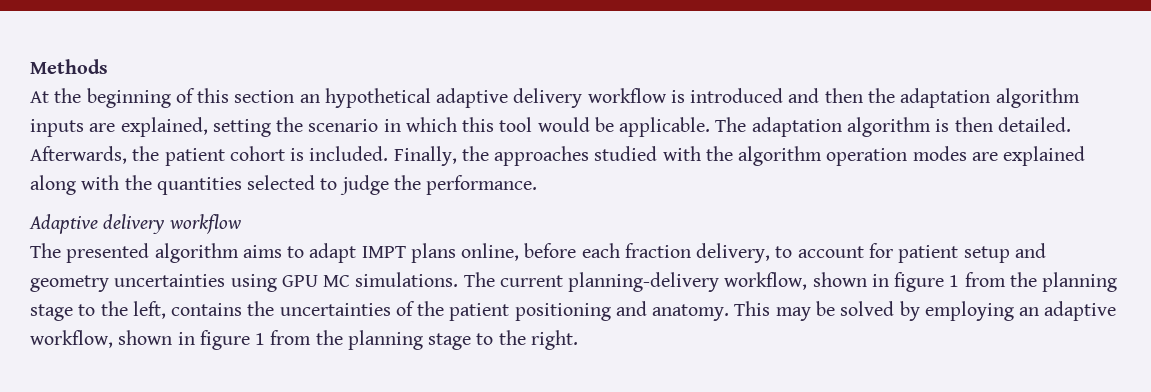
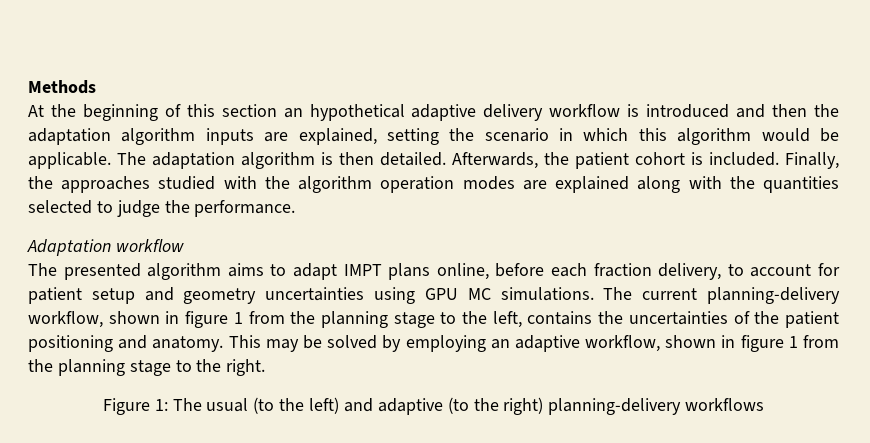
[499,117,533,132] tool -> [677,128,752,145] algorithm
[29,214,165,234] Adaptive delivery -> [27,239,111,256] Adaptation
(578, 340) none -> [102,397,765,415] // Figure 1: The usual (to the left) and adaptive (to the right) planning-delivery workflows

